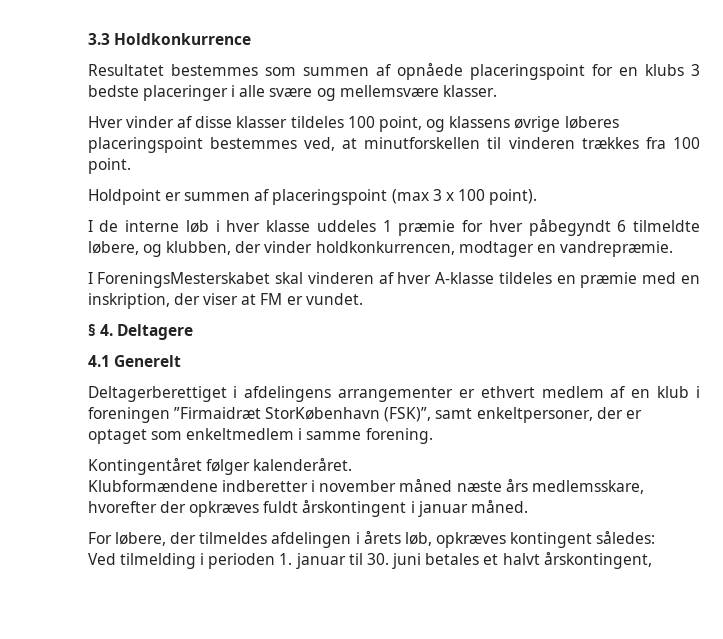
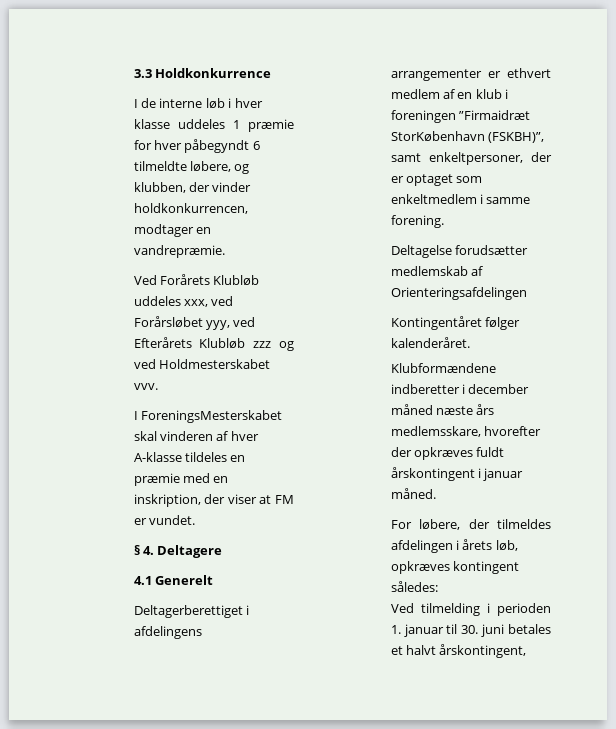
[87,63,700,80] [87,85,497,101] [87,116,619,132] [87,137,700,153] [87,158,131,174] [87,189,538,205] // Resultatet bestemmes som summen af opnåede placeringspoint for en klubs 3 bedste placeringer i alle svære og mellemsvære klasser. // Hver vinder af disse klasser tildeles 100 point, og klassens øvrige løberes placeringspoint bestemmes ved, at minutforskellen til vinderen trækkes fra 100 point. // Holdpoint er summen af placeringspoint (max 3 x 100 point). -> (272, 73) none
(674, 249) none -> [133,274,260,285] [133,296,234,307] [133,316,256,330] [133,337,294,351] [133,359,271,369] [133,383,158,390] // Ved Forårets Klubløb uddeles xxx, ved Forårsløbet yyy, ved Efterårets Klubløb zzz og ved Holdmesterskabet vvv.
[384,407,432,422] (FSK)”, -> [488,132,545,143] (FSKBH)”,
(433, 436) none -> [390,245,529,258] [390,266,484,276] [390,287,527,300] // Deltagelse forudsætter medlemskab af Orienteringsafdelingen
[319,480,397,492] november -> [468,384,530,394] december

